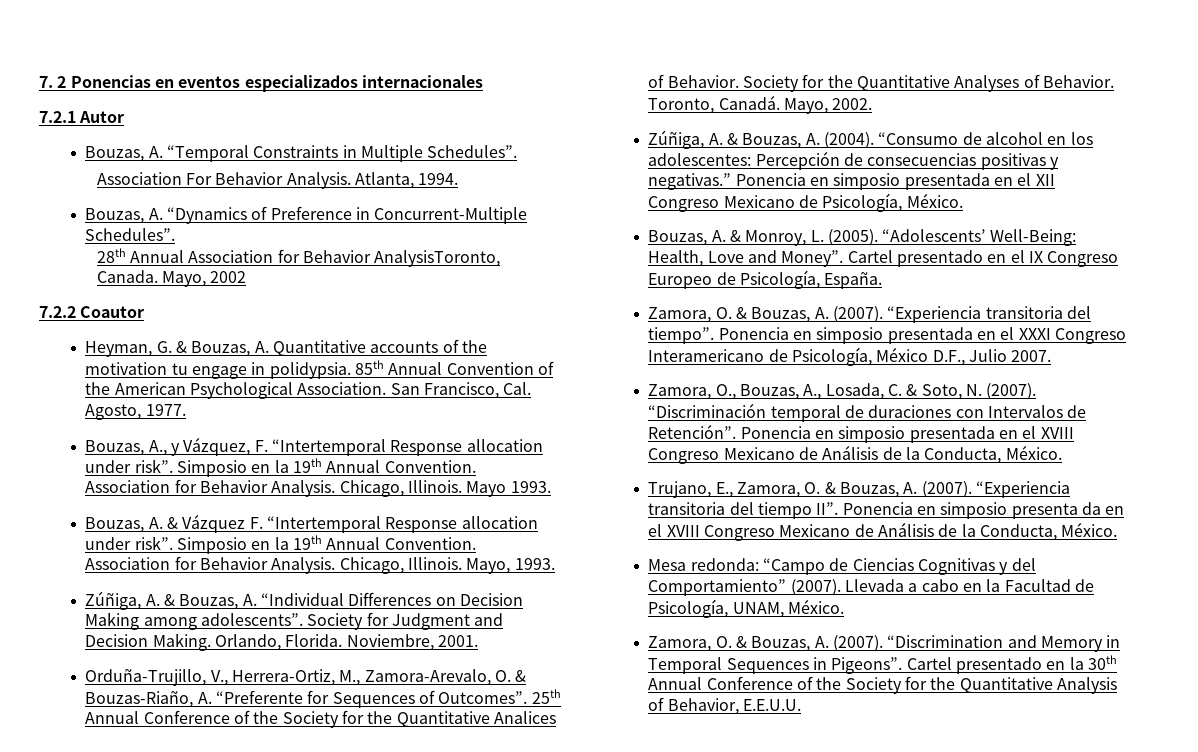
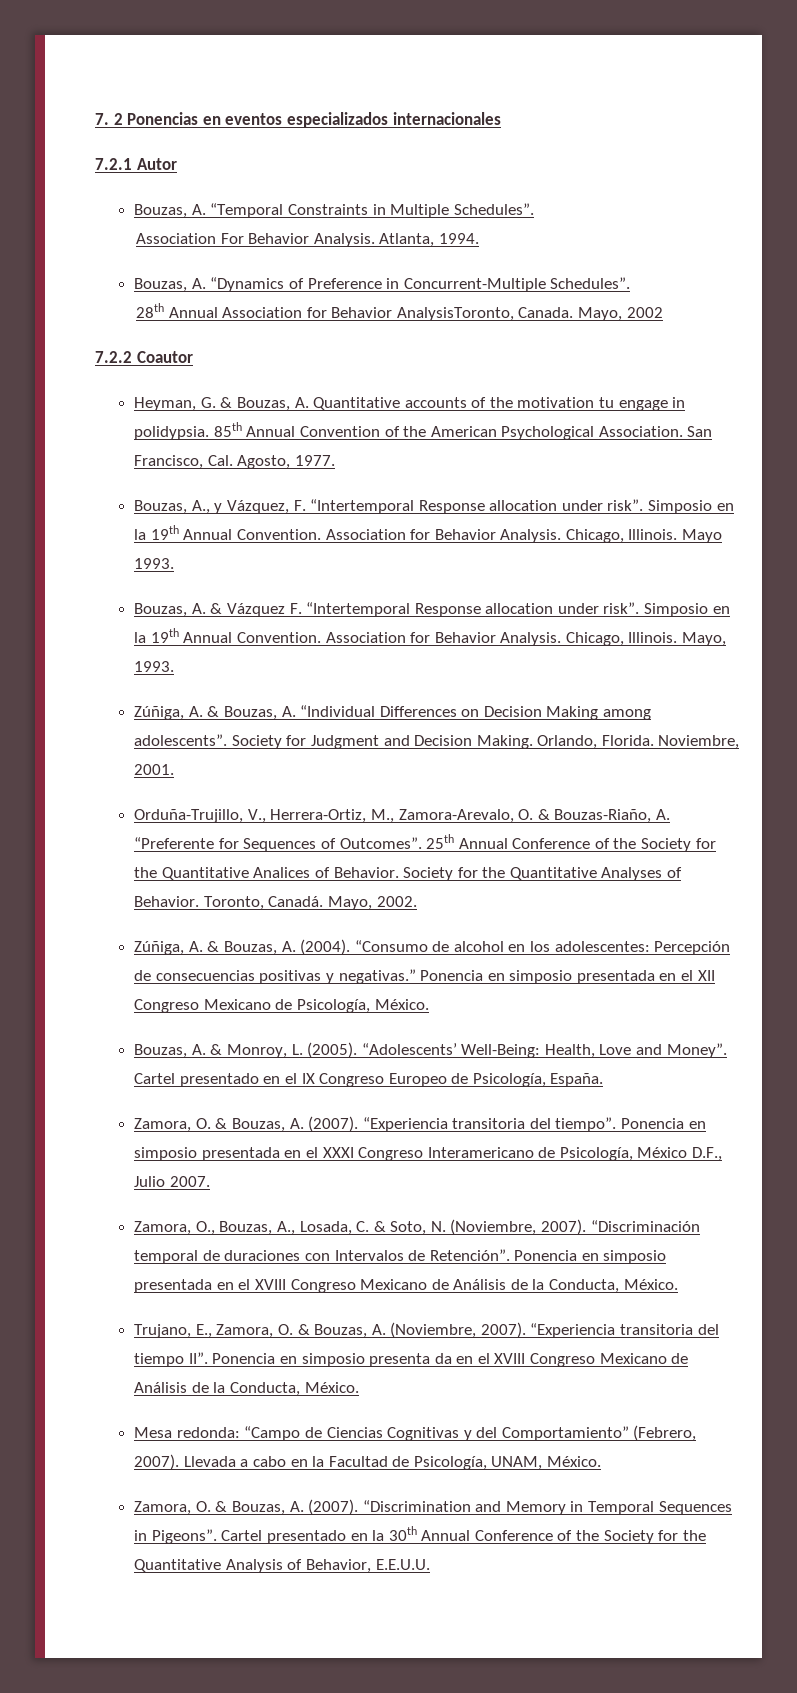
[986,383,1037,400] (2007). -> [450,1219,587,1235] (Noviembre, 2007).
[921,481,972,498] (2007). -> [390,1322,526,1338] (Noviembre, 2007).
[790,579,841,596] (2007). -> [633,1425,697,1441] [134,1454,180,1470] (Febrero, 2007).

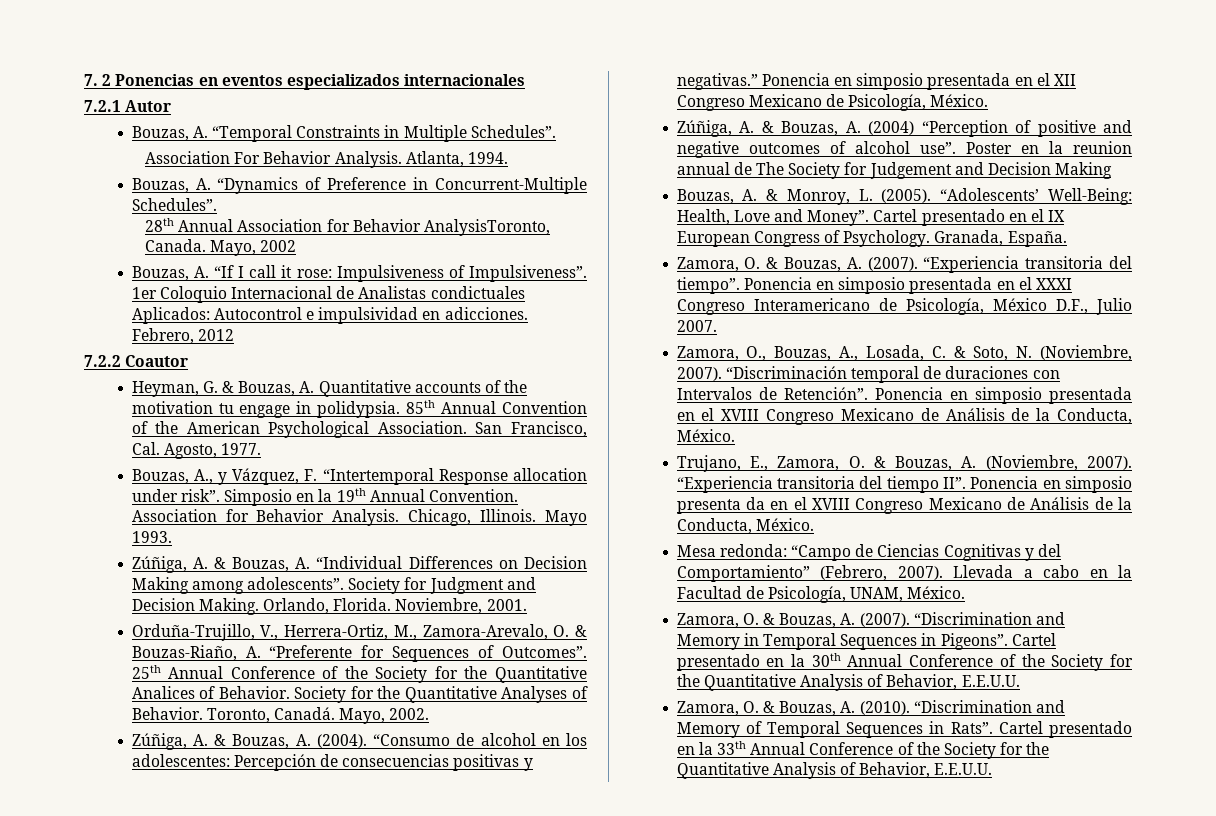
(663, 312) none -> [131,265,587,282] [131,286,525,303] [131,307,528,324] [131,328,234,344] // Bouzas, A. “If I call it rose: Impulsiveness of Impulsiveness”. 1er Coloquio Internacional de Analistas condictuales Aplicados: Autocontrol e impulsividad en adicciones. Febrero, 2012
[134,602,730,617] [134,628,727,646] [134,661,175,672] // Bouzas, A. & Vázquez F. “Intertemporal Response allocation under risk”. Simposio en la 19th Annual Convention. Association for Behavior Analysis. Chicago, Illinois. Mayo, 1993. -> (172, 537) none
(429, 1004) none -> [676,120,1132,137] [676,141,1132,158] [676,162,1113,179] // Zúñiga, A. & Bouzas, A. (2004) “Perception of positive and negative outcomes of alcohol use”. Poster en la reunion annual de The Society for Judgement and Decision Making
[319,1073,546,1087] Congreso Europeo de Psicología, -> [676,230,1004,247] European Congress of Psychology. Granada,
(430, 1564) none -> [676,700,1065,716] [676,721,1132,738] [676,741,1050,759] [676,762,993,779] // Zamora, O. & Bouzas, A. (2010). “Discrimination and Memory of Temporal Sequences in Rats”. Cartel presentado en la 33th Annual Conference of the Society for the Quantitative Analysis of Behavior, E.E.U.U.

